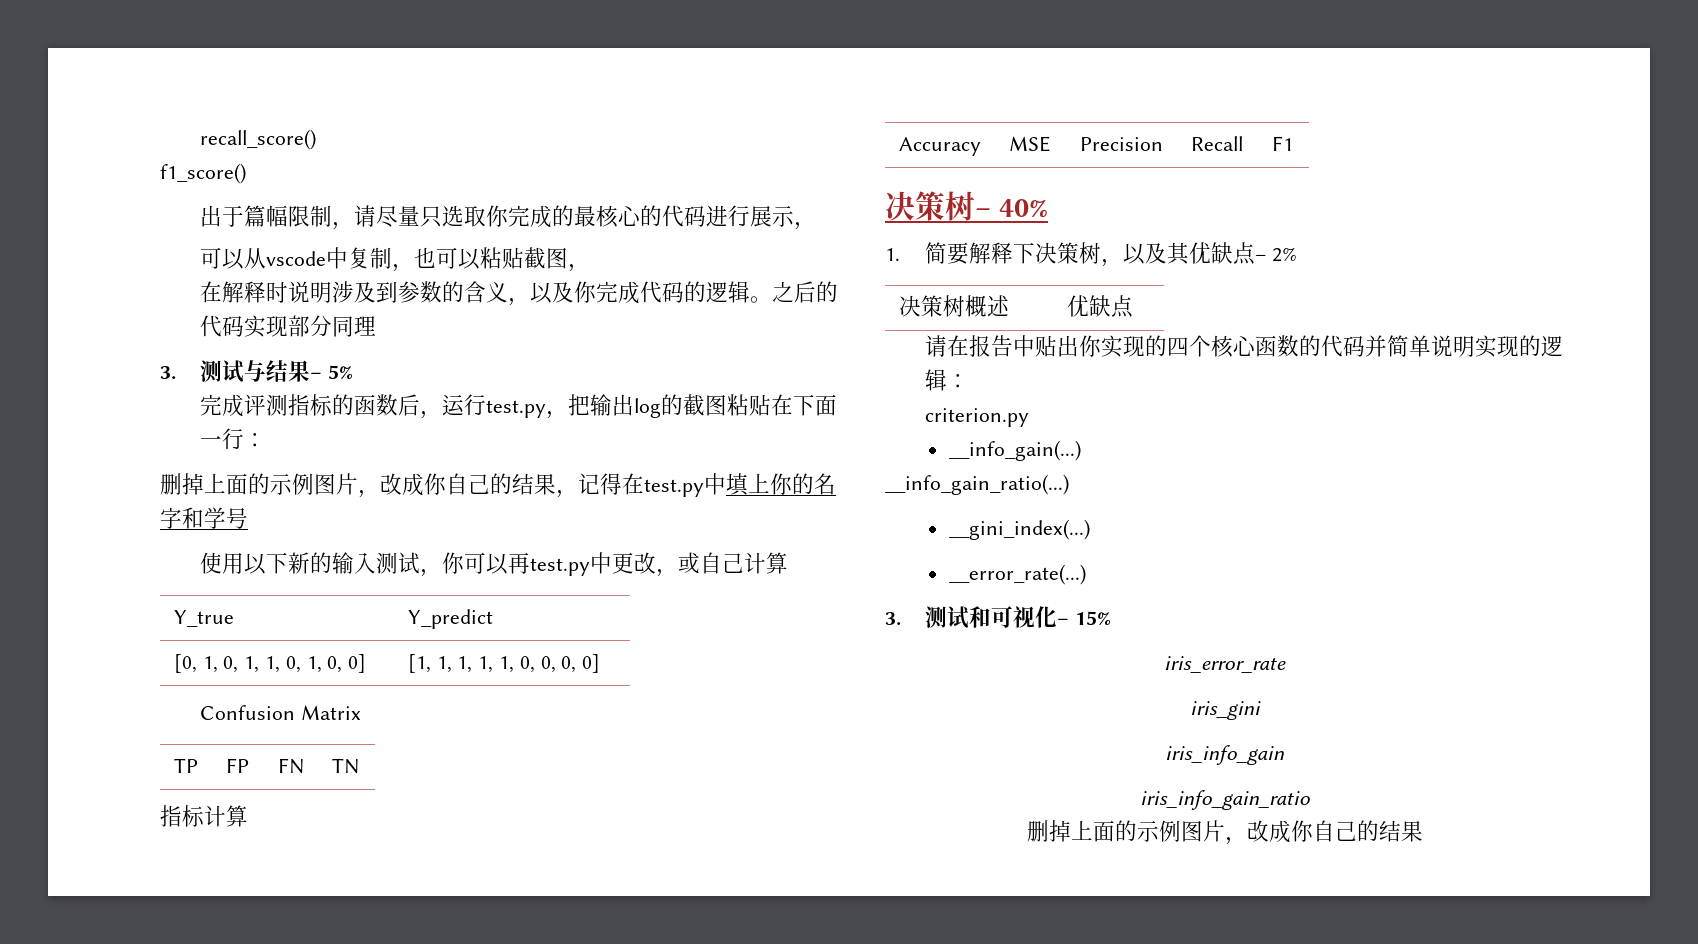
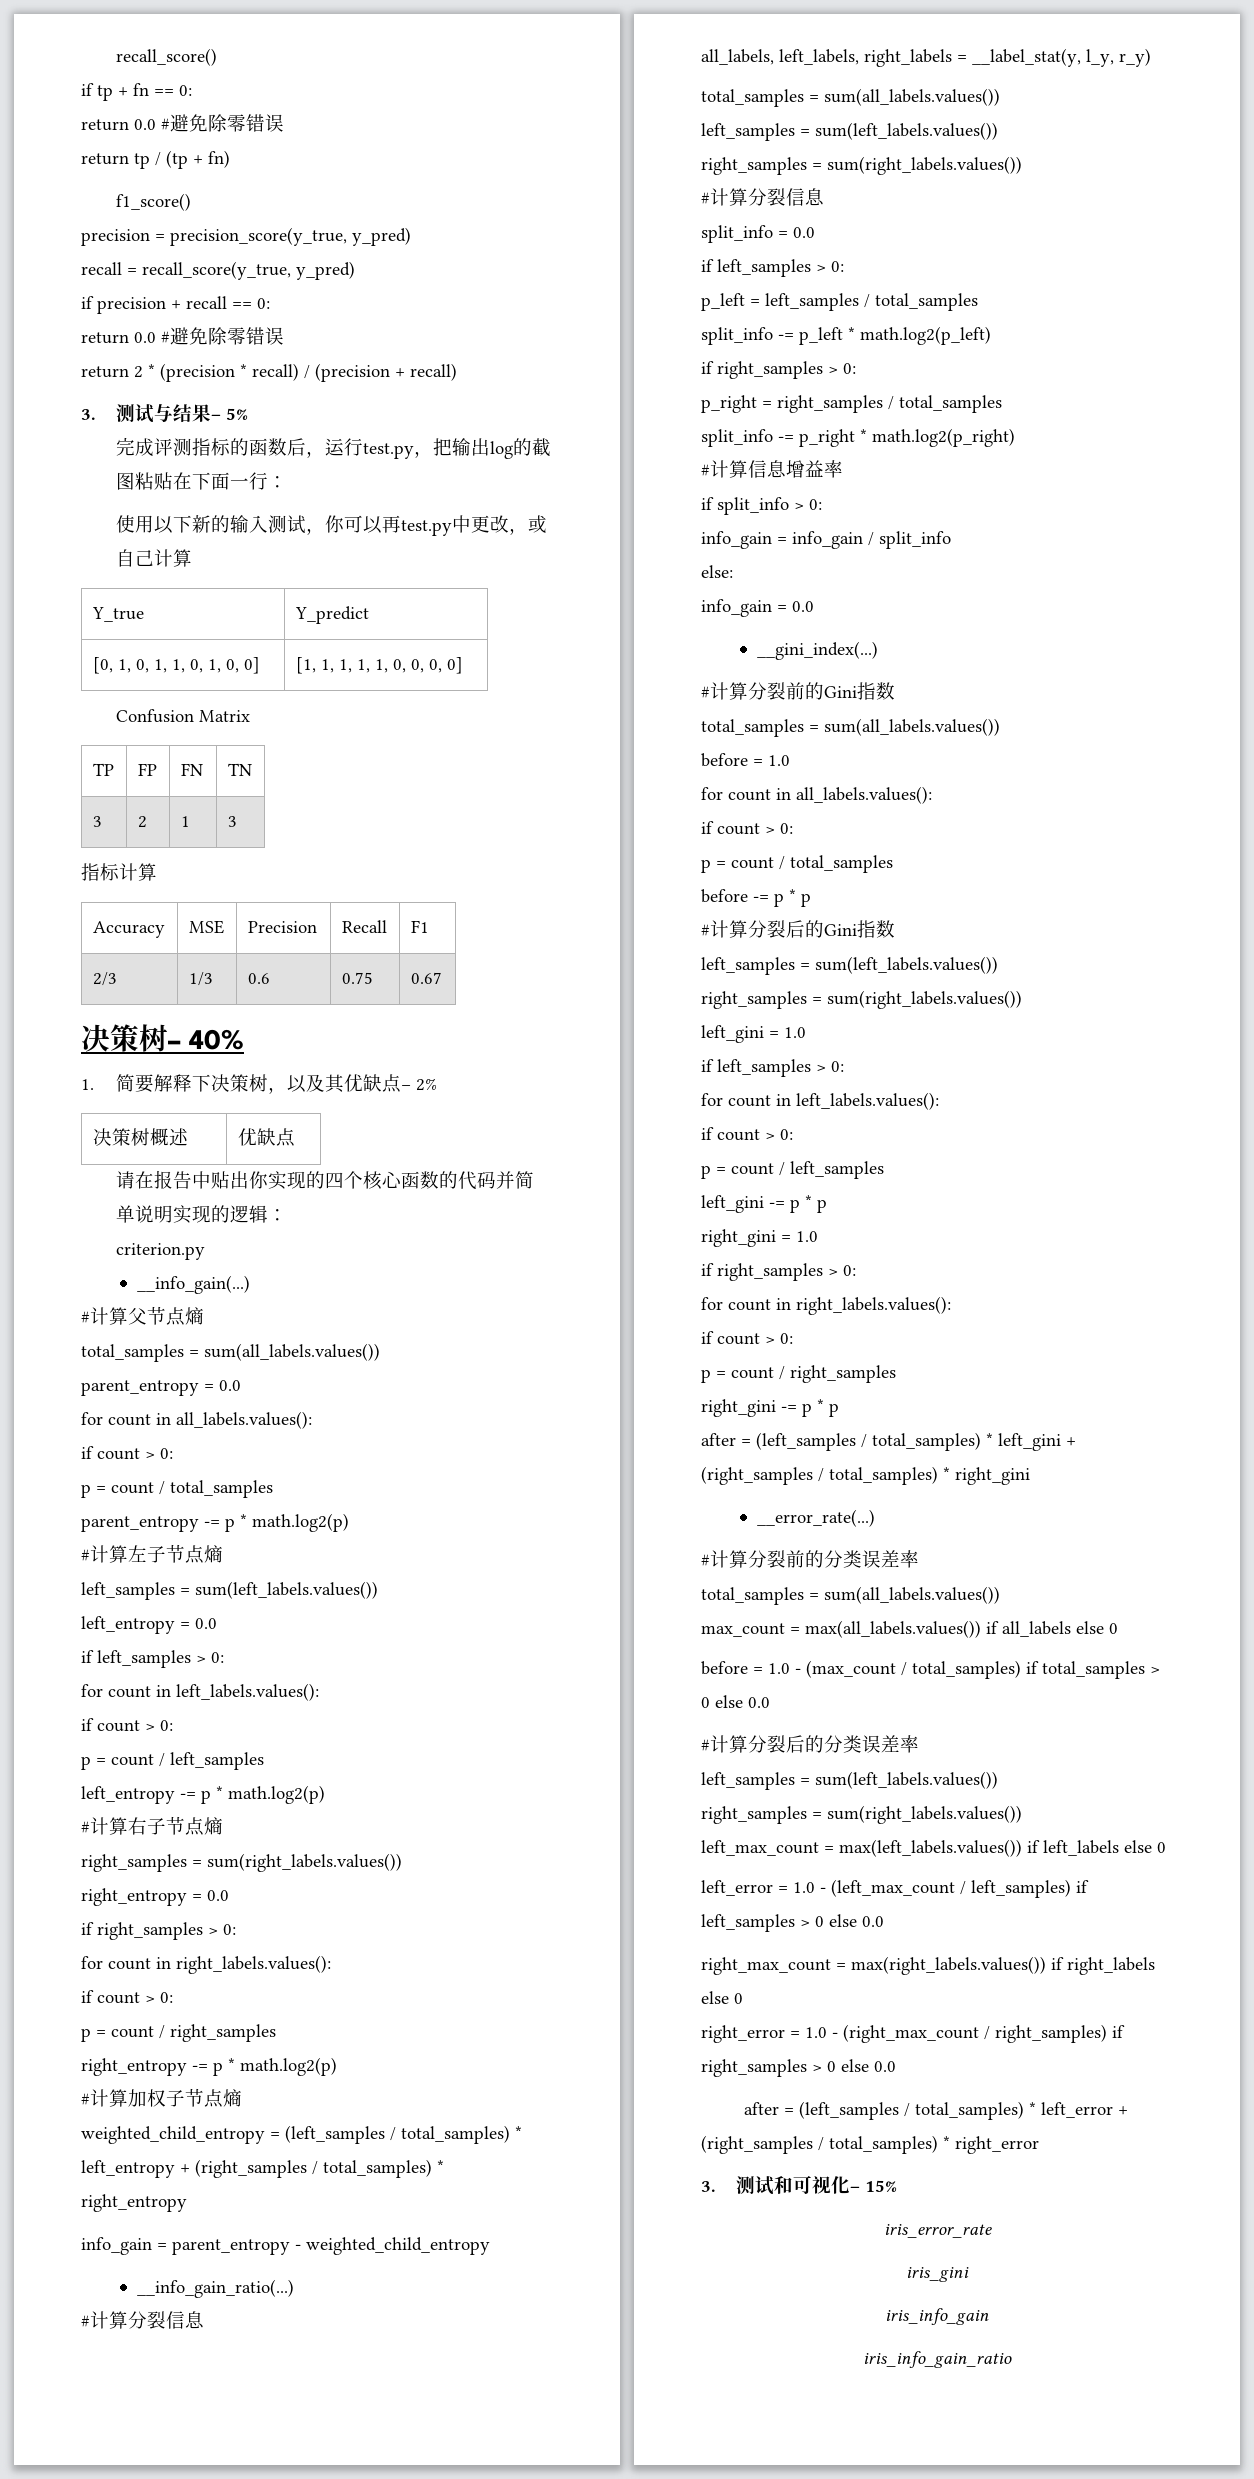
[160,163,246,184] [200,205,817,230] [200,247,591,272] [200,281,839,306] [200,315,377,338] f1_score() // 出于篇幅限制，请尽量只选取你完成的最核心的代码进行展示， // 可以从vscode中复制，也可以粘贴截图， // 在解释时说明涉及到参数的含义，以及你完成代码的逻辑。之后的代码实现部分同理 -> [81,83,192,101] [81,114,284,132] [81,150,230,169] [116,193,192,211] [81,227,411,246] [81,261,355,280] [81,296,270,314] [81,327,284,345] [81,363,457,382] if tp + fn == 0: // return 0.0 #避免除零错误 // return tp / (tp + fn) // f1_score() // precision = precision_score(y_true, y_pred) // recall = recall_score(y_true, y_pred) // if precision + recall == 0: // return 0.0 #避免除零错误 // return 2 * (precision * recall) / (precision + recall)
[160,473,836,498] [160,507,248,529] // 删掉上面的示例图片，改成你自己的结果，记得在test.py中填上你的名字和学号 -> (288, 482) none
(359, 766) none -> [92,816,102,827] [137,816,147,828] [180,816,190,827] [227,816,237,827] // 3 | 2 | 1 | 3
(1293, 143) none -> [92,972,117,986] [188,972,213,986] [247,973,270,984] [341,972,373,984] [410,972,442,984] // 2/3 | 1/3 | 0.6 | 0.75 | 0.67
[885,474,1069,495] [948,519,1090,540] [948,564,1086,585] __info_gain_ratio(...) // __gini_index(...) // __error_rate(...) -> [81,1306,204,1326] [81,1343,380,1362] [81,1380,241,1396] [81,1411,312,1429] [81,1446,173,1460] [81,1480,273,1498] [81,1513,349,1532] [81,1544,223,1564] [81,1581,378,1600] [81,1616,217,1634] [81,1650,224,1668] [81,1683,319,1701] [81,1718,173,1732] [81,1752,264,1770] [81,1785,325,1804] [81,1816,223,1836] [81,1853,402,1872] [81,1888,229,1906] [81,1922,236,1940] [81,1955,331,1974] [81,1990,173,2004] [81,2024,276,2042] [81,2057,337,2076] [81,2088,242,2108] [81,2125,522,2144] [81,2159,444,2178] [81,2194,187,2212] [81,2237,490,2255] [136,2279,294,2298] [81,2311,204,2329] [701,48,1151,67] [701,88,1000,107] [701,122,998,141] [701,156,1022,175] [701,188,824,206] [701,225,815,243] [701,259,844,277] [701,293,978,311] [701,326,991,345] [701,361,856,379] [701,395,1002,413] [701,428,1015,447] [701,460,843,478] [701,497,822,515] [701,531,951,549] [701,565,733,578] [701,599,814,617] [756,641,878,660] [701,682,895,700] [701,718,1000,737] [701,753,790,767] [701,786,932,804] [701,821,793,835] [701,855,893,873] [701,889,811,907] [701,920,895,938] [701,956,998,975] [701,990,1022,1009] [701,1025,806,1043] [701,1059,844,1077] [701,1092,939,1110] [701,1127,793,1141] [701,1161,884,1179] [701,1195,827,1213] [701,1229,818,1247] [701,1263,856,1281] [701,1296,951,1315] [701,1331,793,1345] [701,1365,896,1383] [701,1399,839,1417] [701,1432,1076,1451] [701,1466,1030,1485] [756,1509,875,1527] [701,1550,919,1568] [701,1586,1000,1605] [701,1620,1118,1638] [701,1660,1160,1679] [701,1695,770,1708] [701,1735,919,1753] [701,1771,998,1790] [701,1805,1022,1824] [701,1839,1166,1857] [701,1879,1089,1898] [701,1914,884,1932] [701,1956,1155,1975] [701,1991,743,2004] [701,2024,1125,2043] [701,2059,896,2077] [743,2101,1128,2120] [701,2135,1039,2154] #计算父节点熵 // total_samples = sum(all_labels.values()) // parent_entropy = 0.0 // for count in all_labels.values(): // if count > 0: // p = count / total_samples // parent_entropy -= p * math.log2(p) // #计算左子节点熵 // left_samples = sum(left_labels.values()) // left_entropy = 0.0 // if left_samples > 0: // for count in left_labels.values(): // if count > 0: // p = count / left_samples // left_entropy -= p * math.log2(p) // #计算右子节点熵 // right_samples = sum(right_labels.values()) // right_entropy = 0.0 // if right_samples > 0: // for count in right_labels.values(): // if count > 0: // p = count / right_samples // right_entropy -= p * math.log2(p) // #计算加权子节点熵 // weighted_child_entropy = (left_samples / total_samples) * left_entropy + (right_samples / total_samples) * right_entropy // info_gain = parent_entropy - weighted_child_entropy // __info_gain_ratio(...) // #计算分裂信息 // all_labels, left_labels, right_labels = __label_stat(y, l_y, r_y) // total_samples = sum(all_labels.values()) // left_samples = sum(left_labels.values()) // right_samples = sum(right_labels.values()) // #计算分裂信息 // split_info = 0.0 // if left_samples > 0: // p_left = left_samples / total_samples // split_info -= p_left * math.log2(p_left) // if right_samples > 0: // p_right = right_samples / total_samples // split_info -= p_right * math.log2(p_right) // #计算信息增益率 // if split_info > 0: // info_gain = info_gain / split_info // else: // info_gain = 0.0 // __gini_index(...) // #计算分裂前的Gini指数 // total_samples = sum(all_labels.values()) // before = 1.0 // for count in all_labels.values(): // if count > 0: // p = count / total_samples // before -= p * p // #计算分裂后的Gini指数 // left_samples = sum(left_labels.values()) // right_samples = sum(right_labels.values()) // left_gini = 1.0 // if left_samples > 0: // for count in left_labels.values(): // if count > 0: // p = count / left_samples // left_gini -= p * p // right_gini = 1.0 // if right_samples > 0: // for count in right_labels.values(): // if count > 0: // p = count / right_samples // right_gini -= p * p // after = (left_samples / total_samples) * left_gini + (right_samples / total_samples) * right_gini // __error_rate(...) // #计算分裂前的分类误差率 // total_samples = sum(all_labels.values()) // max_count = max(all_labels.values()) if all_labels else 0 // before = 1.0 - (max_count / total_samples) if total_samples > 0 else 0.0 // #计算分裂后的分类误差率 // left_samples = sum(left_labels.values()) // right_samples = sum(right_labels.values()) // left_max_count = max(left_labels.values()) if left_labels else 0 // left_error = 1.0 - (left_max_count / left_samples) if left_samples > 0 else 0.0 // right_max_count = max(right_labels.values()) if right_labels else 0 // right_error = 1.0 - (right_max_count / right_samples) if right_samples > 0 else 0.0 // after = (left_samples / total_samples) * left_error + (right_samples / total_samples) * right_error
[1026,820,1423,845] // 删掉上面的示例图片，改成你自己的结果 -> (1012, 2359) none

